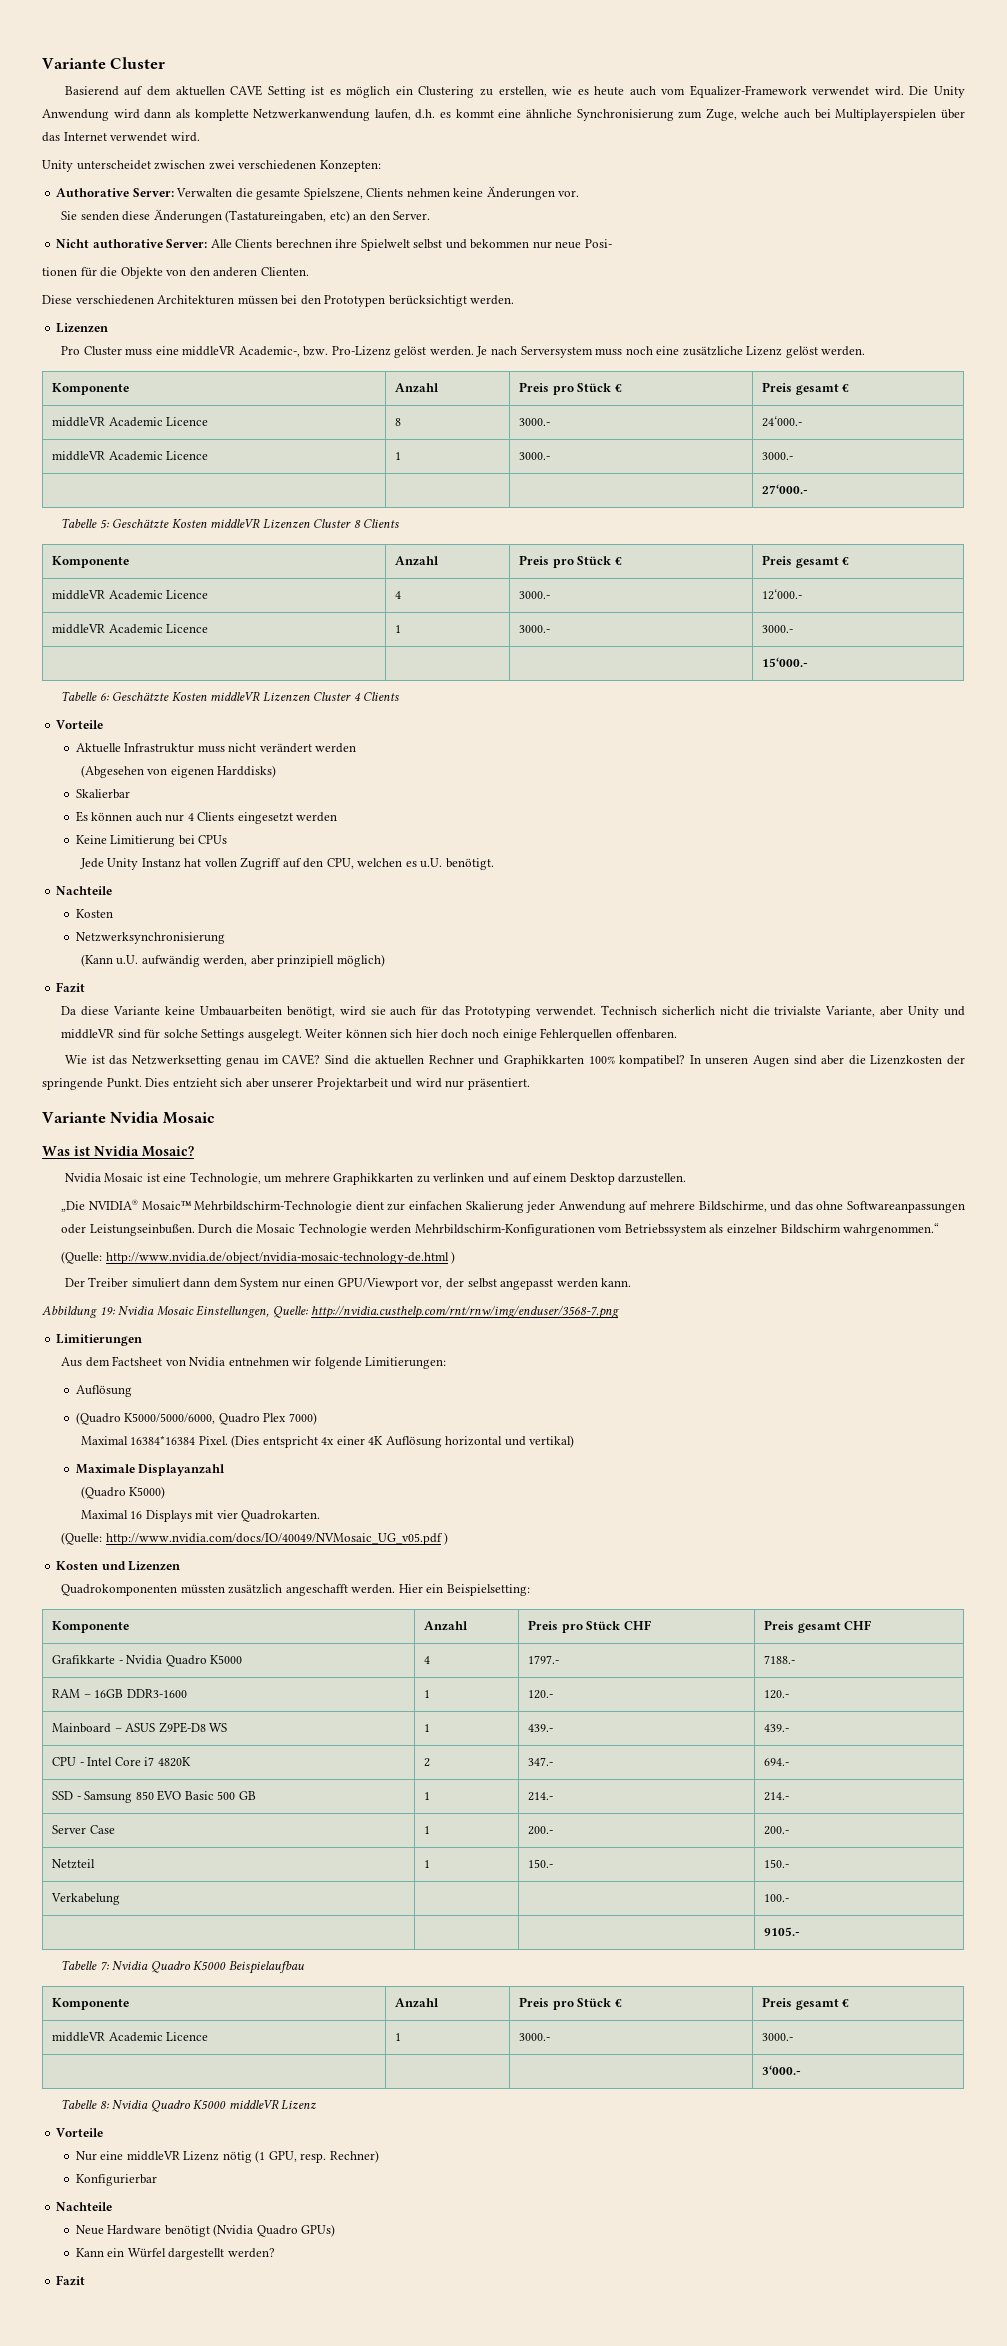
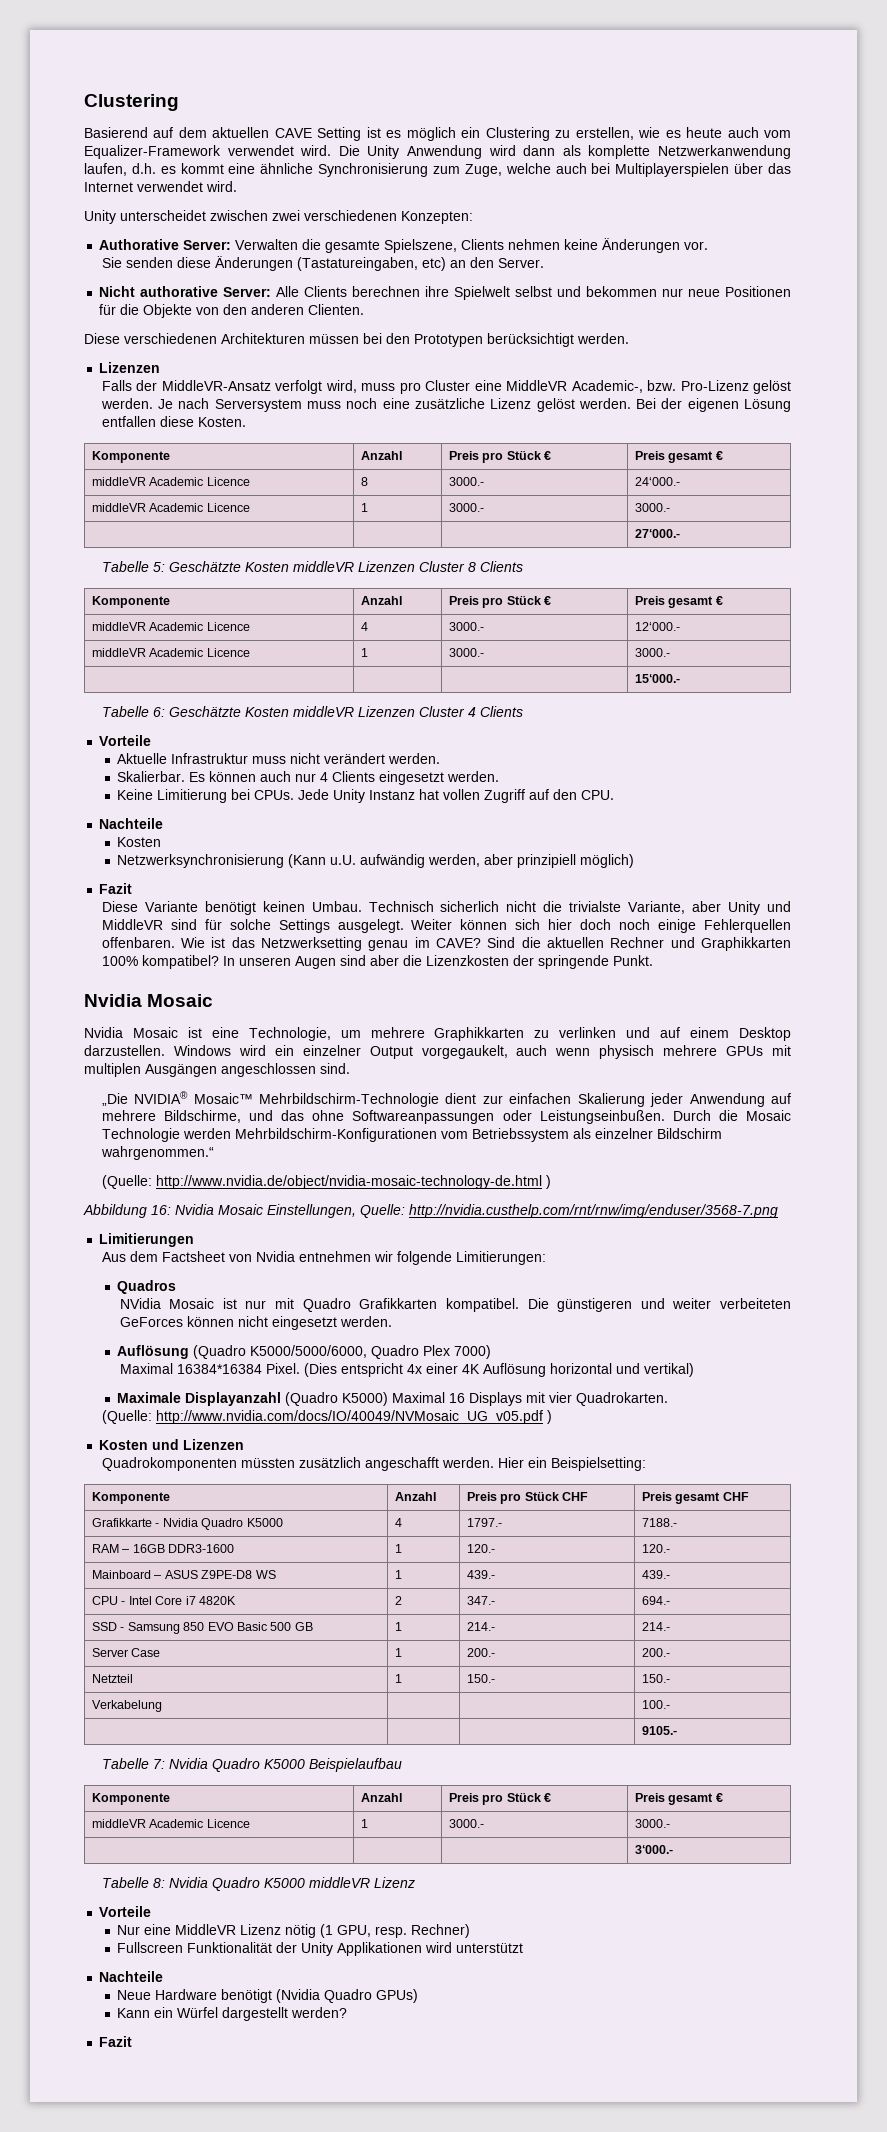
[42,57,166,69] Variante Cluster -> [84,94,179,111] Clustering
[584,239,612,248] [42,267,77,276] Posi- // tionen -> [724,286,791,297] Positionen
[61,346,236,356] Pro Cluster muss eine middleVR -> [101,380,568,394] Falls der MiddleVR-Ansatz verfolgt wird, muss pro Cluster eine MiddleVR
(866, 351) none -> [636,398,791,412] [101,416,246,427] Bei der eigenen Lösung entfallen diese Kosten.
[315,743,357,753] [80,765,277,778] [75,789,130,799] werden // (Abgesehen von eigenen Harddisks) // Skalierbar // -> [388,753,441,764] [117,771,186,782] werden. // Skalierbar.
[296,812,338,822] werden -> [447,771,500,782] werden.
[198,835,228,844] CPUs // -> [254,790,295,800] CPUs.
[326,858,494,870] CPU, welchen es u.U. benötigt. -> [581,790,615,800] CPU.
(225, 938) // -> (285, 861) none
[61,1006,597,1018] Da diese Variante keine Umbauarbeiten benötigt, wird sie auch für das Prototyping verwendet. -> [101,901,362,915] Diese Variante benötigt keinen Umbau.
[61,1029,115,1039] middleVR -> [101,919,163,930] MiddleVR
(677, 1034) // -> (175, 942) none
[145,1078,530,1090] [42,1111,215,1124] [42,1146,194,1157] Dies entzieht sich aber unserer Projektarbeit und wird nur präsentiert. // Variante Nvidia Mosaic // Was ist Nvidia Mosaic? -> [84,994,214,1007] // Nvidia Mosaic
(687, 1178) none -> [173,1045,791,1059] [84,1063,350,1077] Windows wird ein einzelner Output vorgegaukelt, auch wenn physisch mehrere GPUs mit multiplen Ausgängen angeschlossen sind.
[64,1277,632,1290] // Der Treiber simuliert dann dem System nur einen GPU/Viewport vor, der selbst angepasst werden kann. -> (551, 1182) none
[99,1307,116,1315] 19: -> [151,1205,171,1215] 16:
[75,1385,132,1397] // Auflösung // -> [117,1280,177,1294] [119,1298,791,1312] [119,1316,392,1330] [117,1345,190,1359] // Quadros // NVidia Mosaic ist nur mit Quadro Grafikkarten kompatibel. Die günstigeren und weiter verbeiteten GeForces können nicht eingesetzt werden. // Auflösung
(226, 1470) // -> (282, 1399) none
(166, 1492) // -> (389, 1399) none
[126,2151,180,2161] middleVR -> [175,1924,237,1935] MiddleVR
[75,2174,157,2186] Konfigurierbar -> [117,1942,524,1956] Fullscreen Funktionalität der Unity Applikationen wird unterstützt

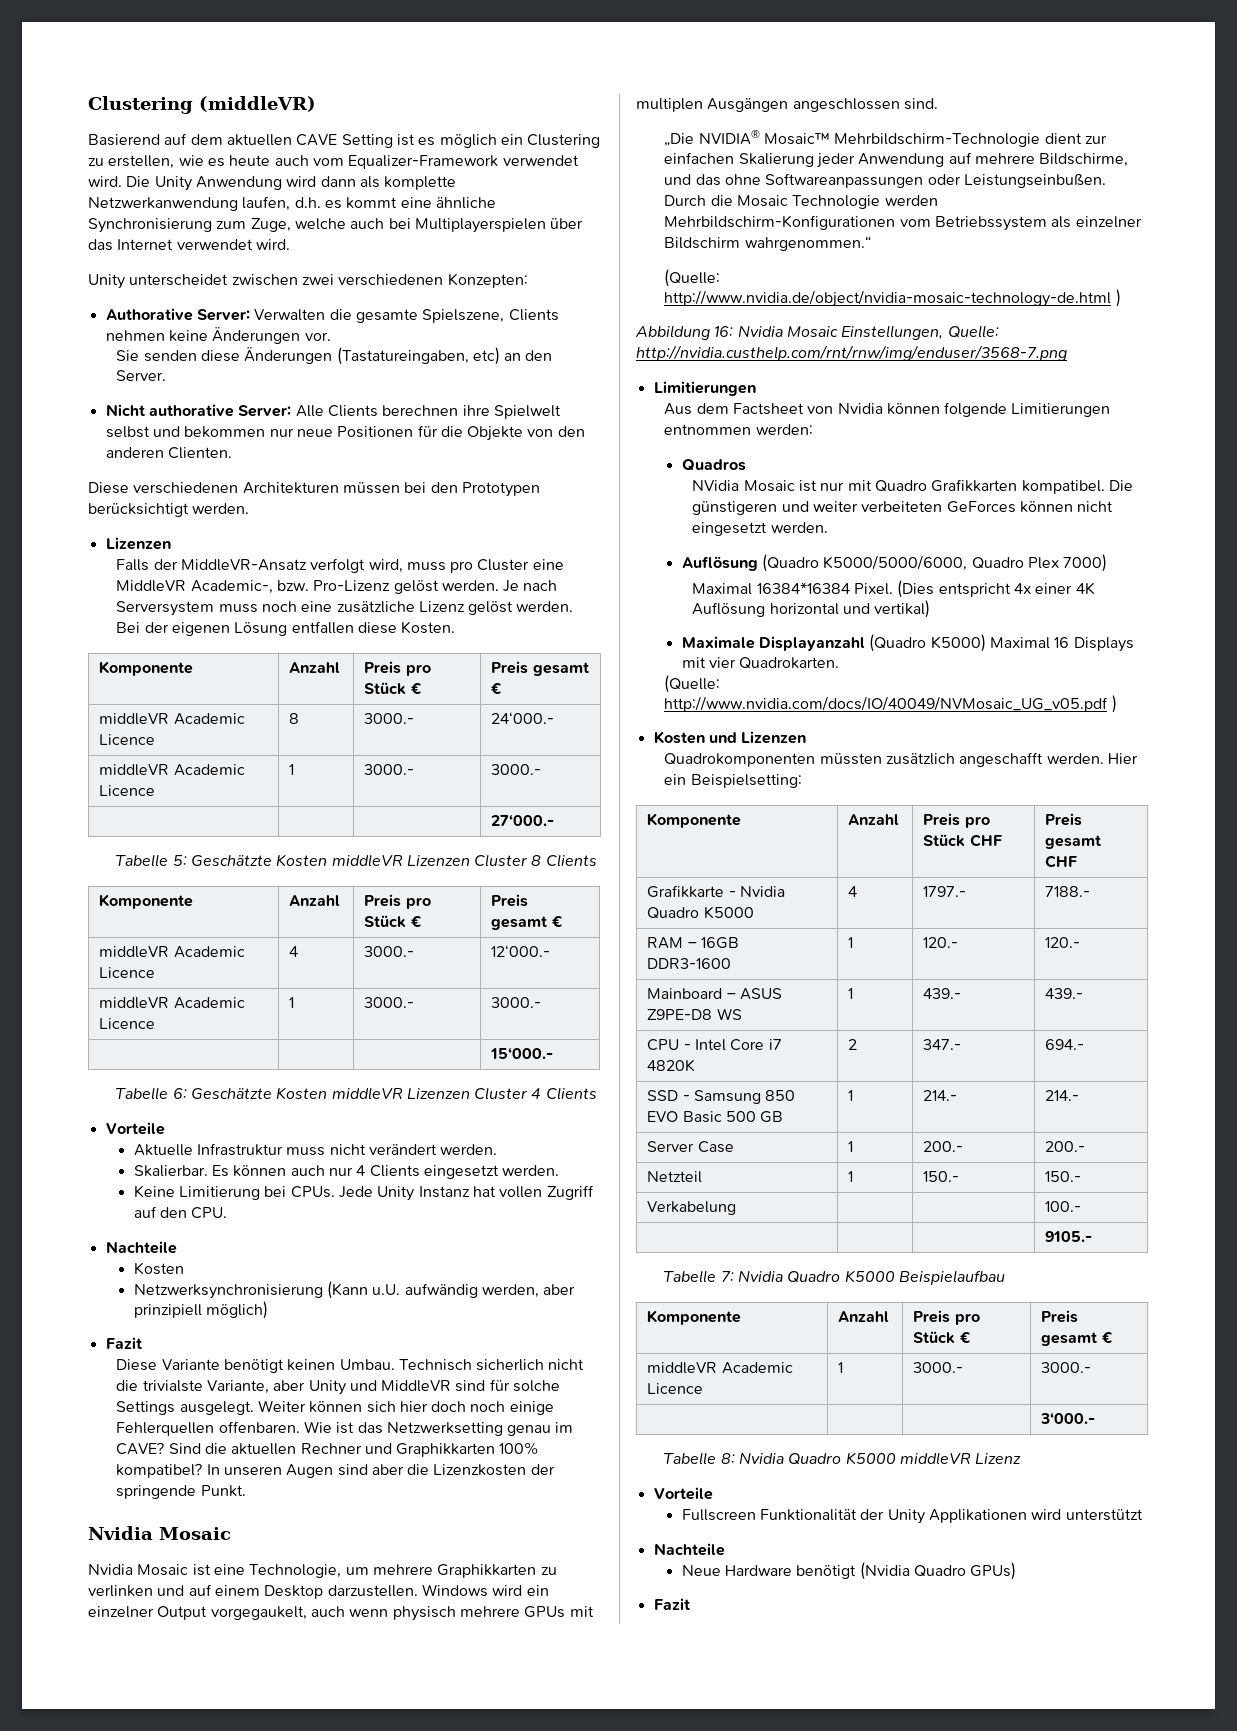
[84,94,179,111] Clustering -> [88,96,316,114] Clustering (middleVR)
[298,1251,546,1265] entnehmen wir folgende Limitierungen: -> [886,402,1111,417] [664,424,813,435] können folgende Limitierungen entnommen werden:
[117,1924,471,1938] // Nur eine MiddleVR Lizenz nötig (1 GPU, resp. Rechner) -> (713, 1493) none
[117,2007,348,2021] // Kann ein Würfel dargestellt werden? -> (1017, 1571) none

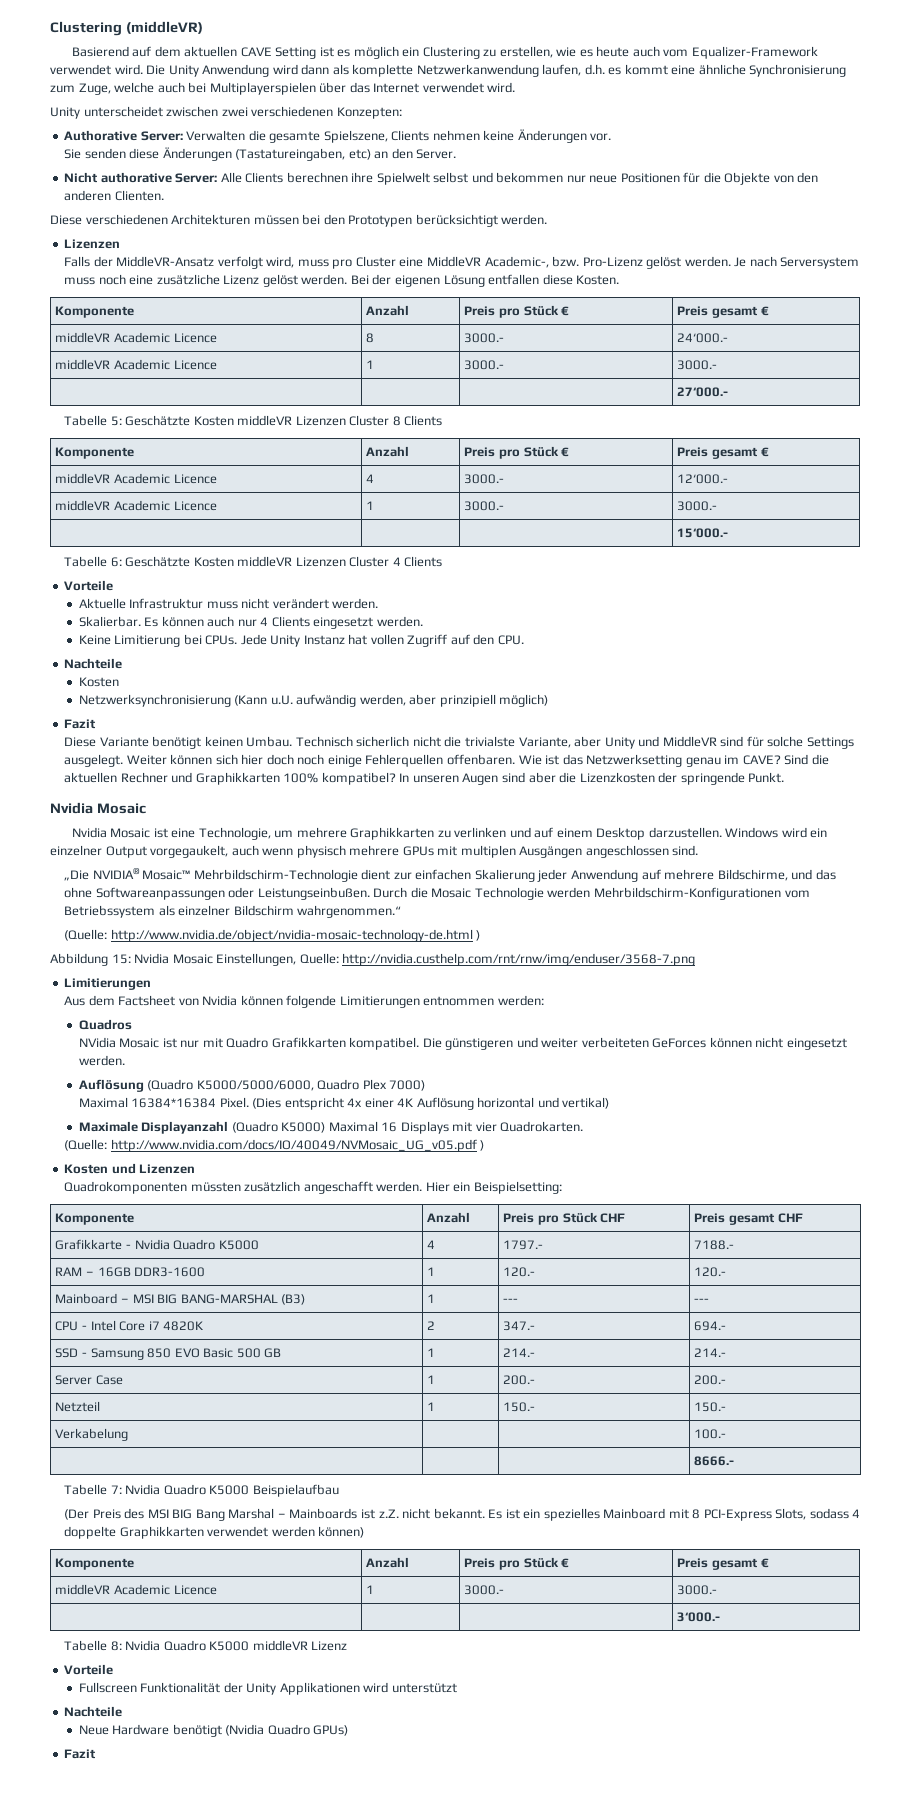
[714,326,734,337] 16: -> [111,954,131,964] 15:
[740,988,783,1000] [647,1008,742,1020] [848,988,854,999] [923,988,962,999] [1045,988,1084,999] ASUS Z9PE-D8 WS | 1 | 439.- | 439.- -> [132,1294,306,1305] [427,1294,436,1303] [503,1298,519,1303] [694,1298,710,1303] MSI BIG BANG-MARSHAL (B3) | 1 | --- | ---
[1045,1231,1093,1242] 9105.- -> [694,1456,735,1466] 8666.-
(1005, 1277) none -> [64,1508,861,1521] [64,1526,365,1539] // (Der Preis des MSI BIG Bang Marshal – Mainboards ist z.Z. nicht bekannt. Es ist ein spezielles Mainboard mit 8 PCI-Express Slots, sodass 4 doppelte Graphikkarten verwendet werden können)

